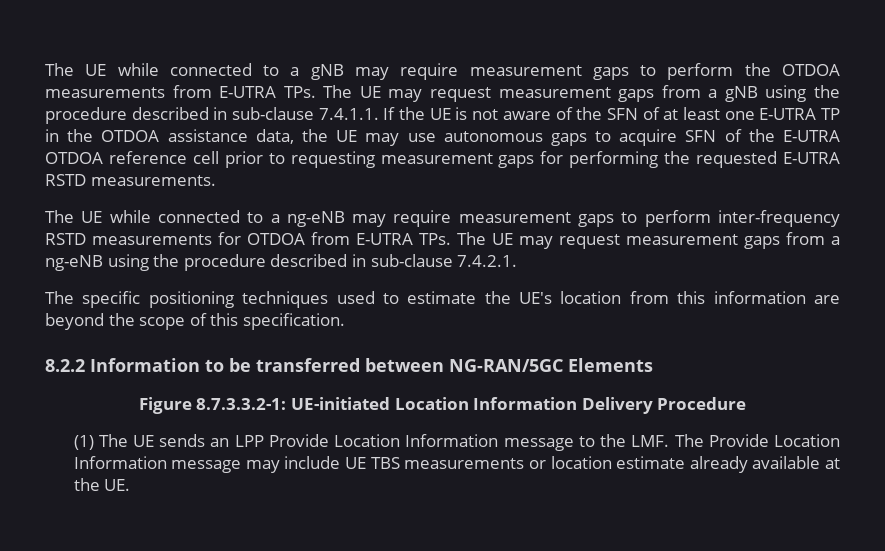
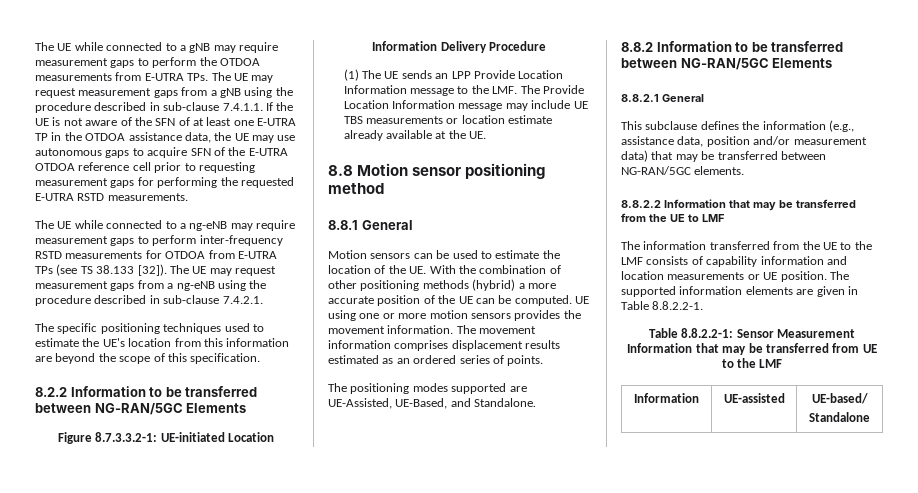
[419,233,451,245] TPs. -> [35,264,167,276] TPs (see TS 38.133 [32]).
(131, 485) none -> [328,163,546,179] [328,183,384,194] [328,220,413,230] [328,250,560,259] [328,265,561,274] [328,279,556,291] [328,295,589,306] [328,310,581,321] [328,325,537,334] [328,340,561,351] [328,355,544,366] [328,383,527,394] [328,398,537,409] [621,41,844,52] [621,58,833,70] [621,94,704,102] [621,120,854,132] [621,136,867,147] [621,150,826,162] [621,166,745,175] [621,199,856,211] [621,213,724,222] [621,241,872,250] [621,256,847,267] [621,271,849,282] [621,286,858,297] [621,301,704,310] [648,328,856,338] [627,343,877,355] [721,358,783,368] [634,393,699,403] [723,393,785,403] [811,393,868,404] [809,412,870,422] // 8.8 Motion sensor positioning method // 8.8.1 General // Motion sensors can be used to estimate the location of the UE. With the combination of other positioning methods (hybrid) a more accurate position of the UE can be computed. UE using one or more motion sensors provides the movement information. The movement information comprises displacement results estimated as an ordered series of points. // The positioning modes supported are UE-Assisted, UE-Based, and Standalone. // 8.8.2 Information to be transferred between NG-RAN/5GC Elements // 8.8.2.1 General // This subclause defines the information (e.g., assistance data, position and/or measurement data) that may be transferred between NG-RAN/5GC elements. // 8.8.2.2 Information that may be transferred from the UE to LMF // The information transferred from the UE to the LMF consists of capability information and location measurements or UE position. The supported information elements are given in Table 8.8.2.2-1. // Table 8.8.2.2-1: Sensor Measurement Information that may be transferred from UE to the LMF // Information | UE-assisted | UE-based/ // Standalone

